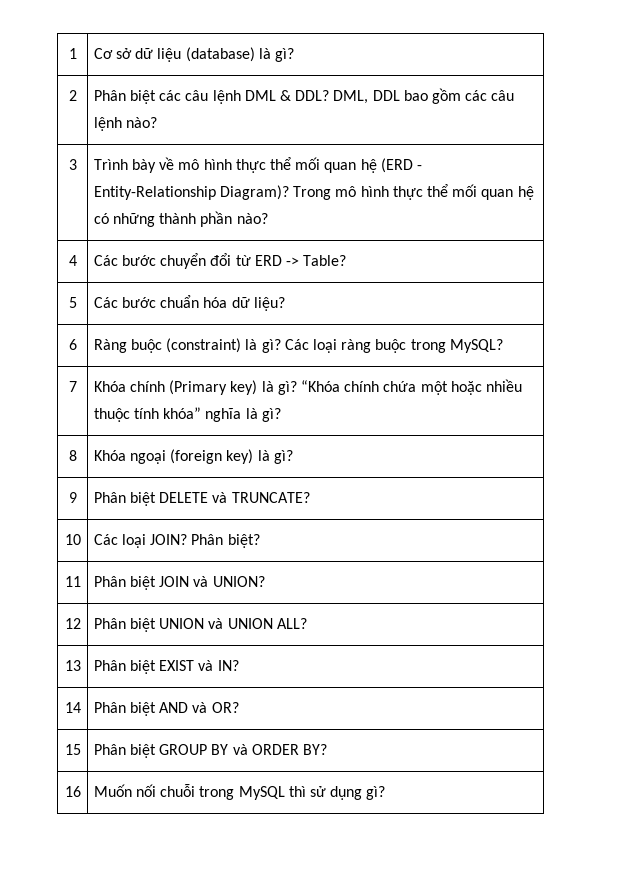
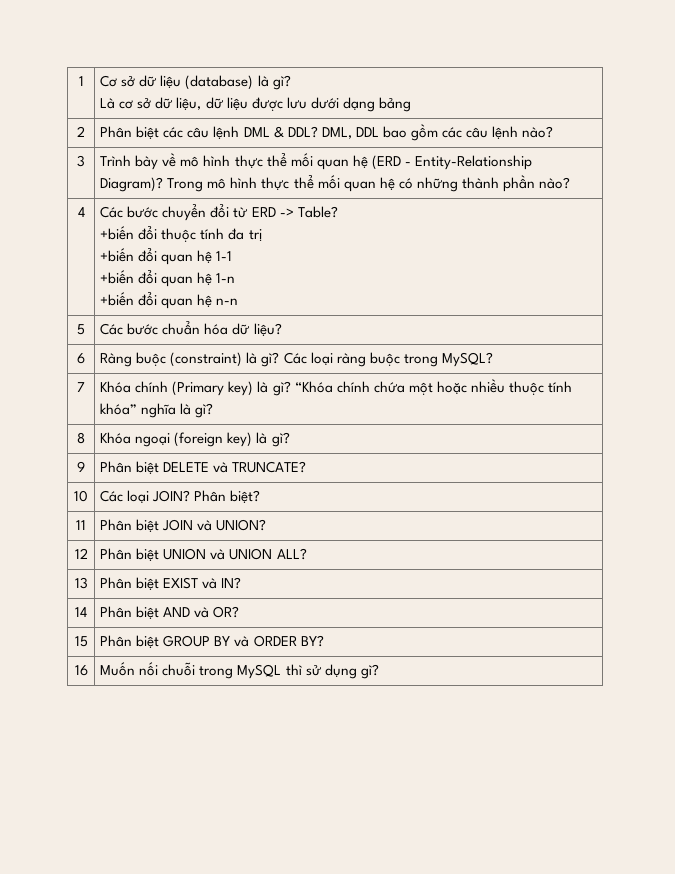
(295, 55) none -> [100,97,411,112] // Là cơ sở dữ liệu, dữ liệu được lưu dưới dạng bảng
(347, 260) none -> [100,226,262,242] [100,248,233,265] [100,270,236,287] [100,292,239,309] // +biến đổi thuộc tính đa trị // +biến đổi quan hệ 1-1 // +biến đổi quan hệ 1-n // +biến đổi quan hệ n-n

